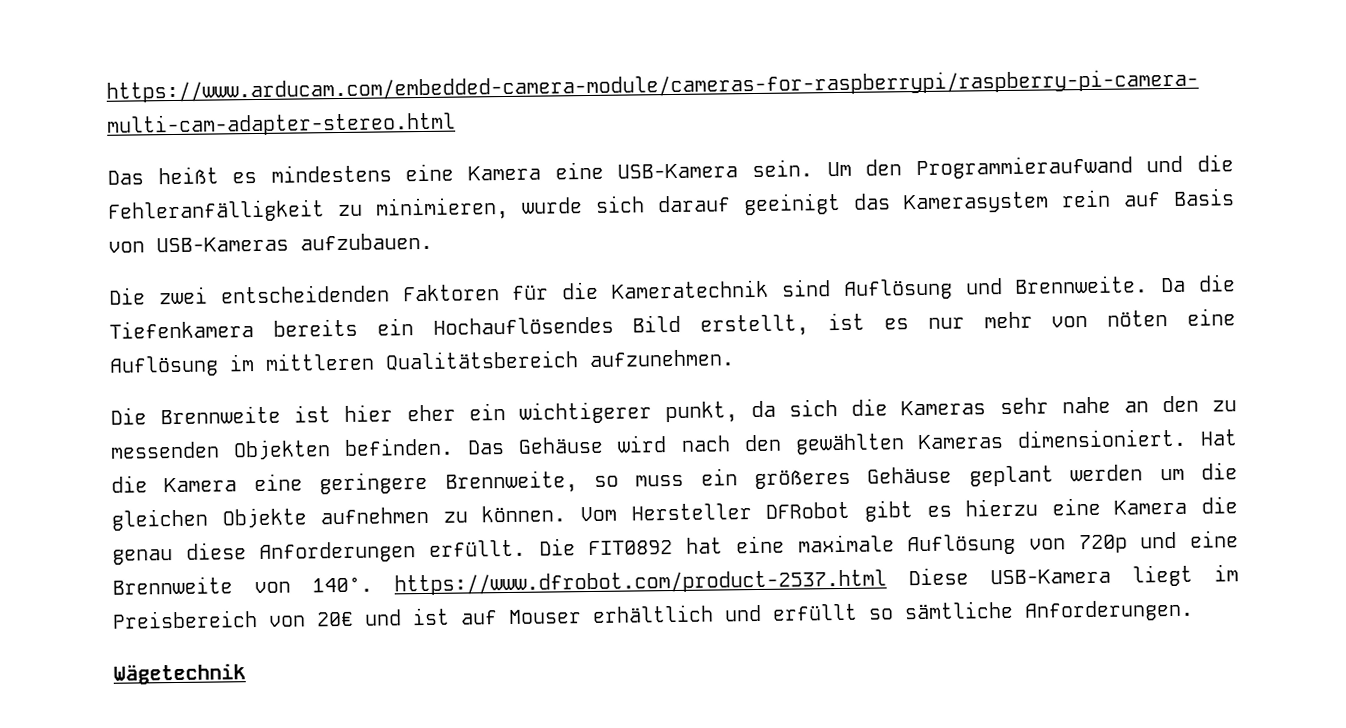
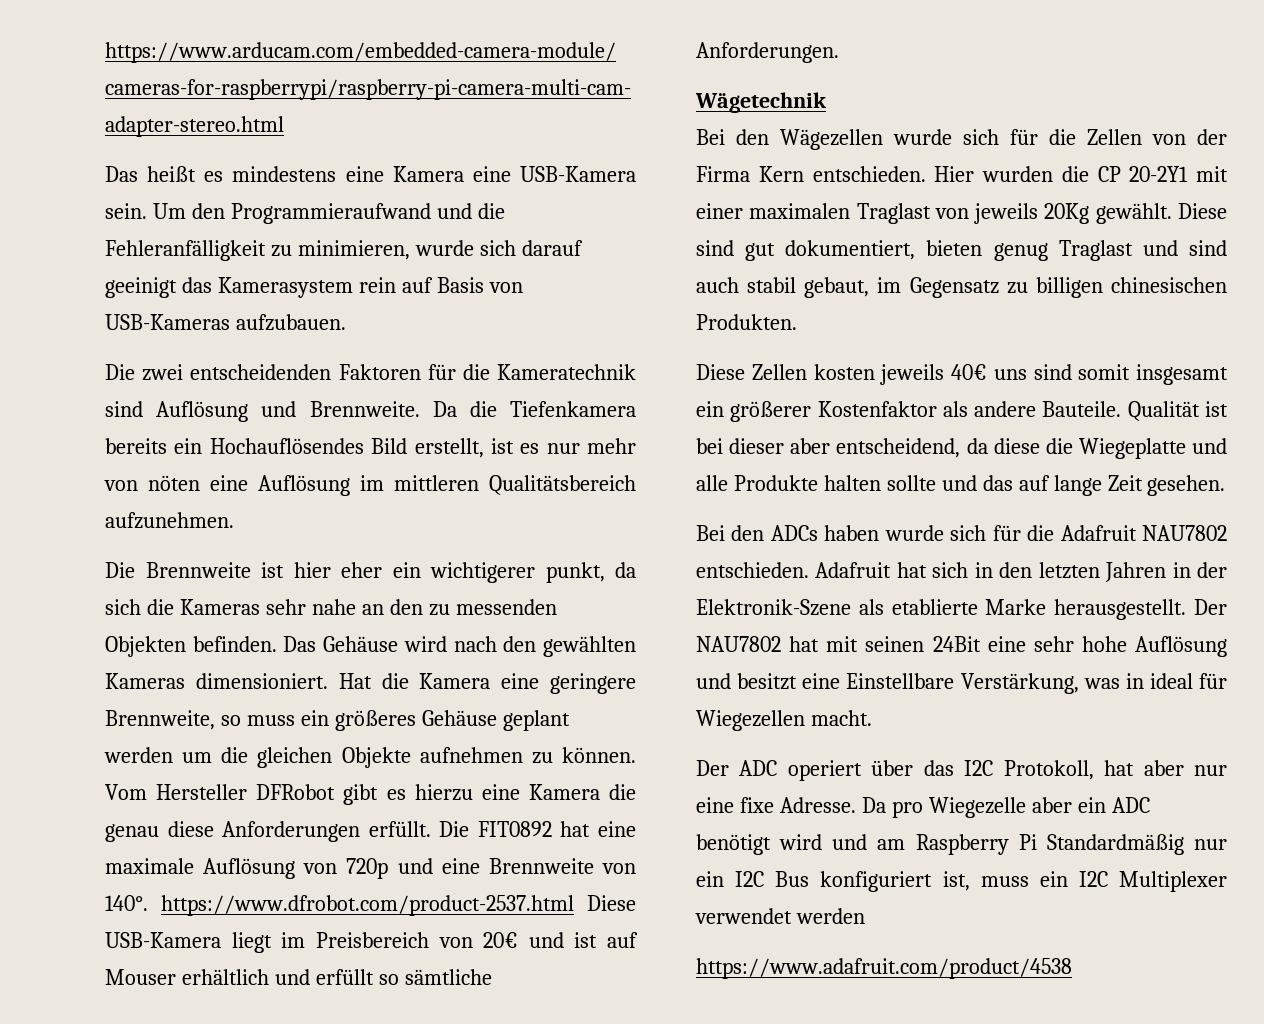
(246, 674) none -> [696,129,1227,150] [696,166,1228,182] [696,203,1227,224] [696,240,1227,261] [696,277,1227,298] [696,314,797,330] [696,364,1228,385] [696,401,1228,422] [696,438,1227,459] [696,475,1226,496] [696,525,1227,541] [696,562,1227,582] [696,599,1227,620] [696,636,1227,657] [696,673,1227,694] [696,710,872,731] [696,760,1227,781] [696,797,1150,818] [696,834,1227,855] [696,871,1227,892] [695,908,865,924] [696,958,1072,979] // Bei den Wägezellen wurde sich für die Zellen von der Firma Kern entschieden. Hier wurden die CP 20-2Y1 mit einer maximalen Traglast von jeweils 20Kg gewählt. Diese sind gut dokumentiert, bieten genug Traglast und sind auch stabil gebaut, im Gegensatz zu billigen chinesischen Produkten. // Diese Zellen kosten jeweils 40€ uns sind somit insgesamt ein größerer Kostenfaktor als andere Bauteile. Qualität ist bei dieser aber entscheidend, da diese die Wiegeplatte und alle Produkte halten sollte und das auf lange Zeit gesehen. // Bei den ADCs haben wurde sich für die Adafruit NAU7802 entschieden. Adafruit hat sich in den letzten Jahren in der Elektronik-Szene als etablierte Marke herausgestellt. Der NAU7802 hat mit seinen 24Bit eine sehr hohe Auflösung und besitzt eine Einstellbare Verstärkung, was in ideal für Wiegezellen macht. // Der ADC operiert über das I2C Protokoll, hat aber nur eine fixe Adresse. Da pro Wiegezelle aber ein ADC benötigt wird und am Raspberry Pi Standardmäßig nur ein I2C Bus konfiguriert ist, muss ein I2C Multiplexer verwendet werden // https://www.adafruit.com/product/4538

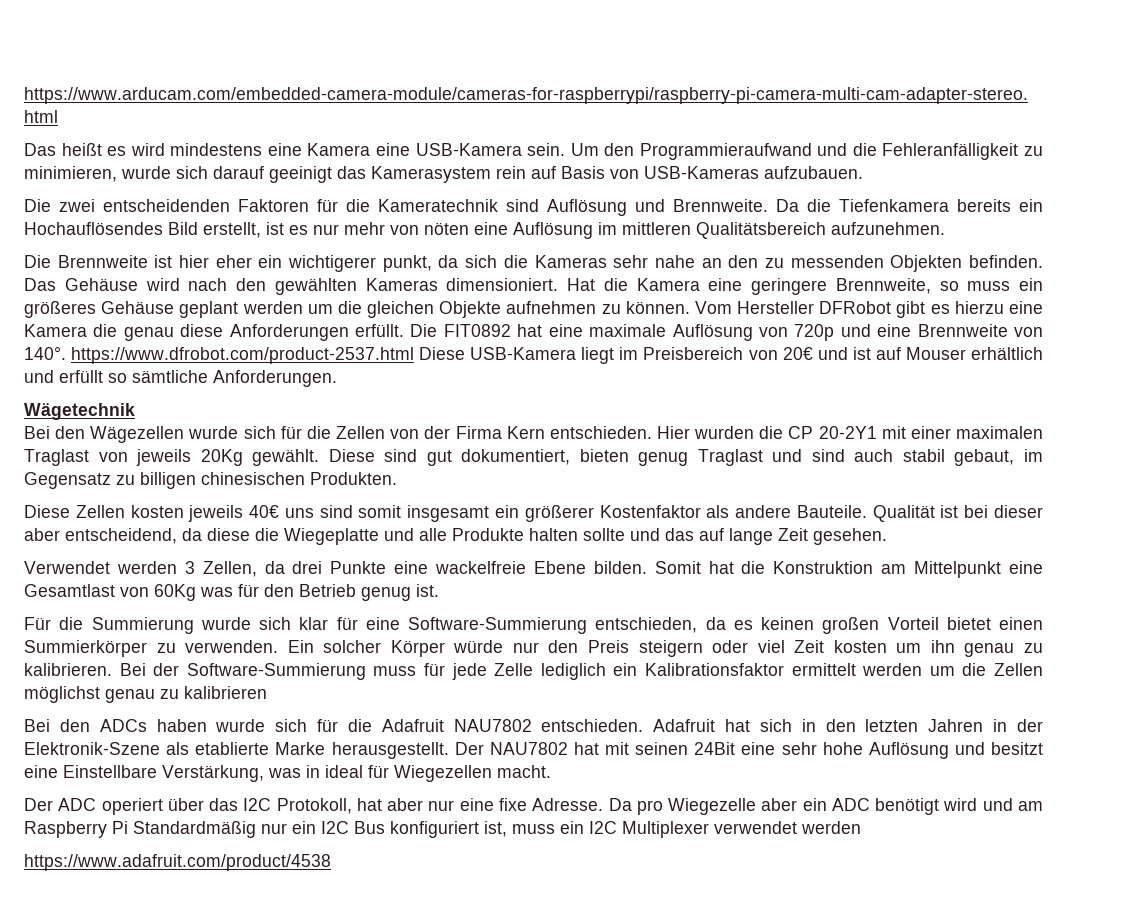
(224, 176) none -> [130,143,165,156] wird
(1226, 485) none -> [24,561,1043,578] [24,584,439,601] [24,617,1043,634] [24,640,1043,657] [24,663,1044,680] [24,686,267,703] // Verwendet werden 3 Zellen, da drei Punkte eine wackelfreie Ebene bilden. Somit hat die Konstruktion am Mittelpunkt eine Gesamtlast von 60Kg was für den Betrieb genug ist. // Für die Summierung wurde sich klar für eine Software-Summierung entschieden, da es keinen großen Vorteil bietet einen Summierkörper zu verwenden. Ein solcher Körper würde nur den Preis steigern oder viel Zeit kosten um ihn genau zu kalibrieren. Bei der Software-Summierung muss für jede Zelle lediglich ein Kalibrationsfaktor ermittelt werden um die Zellen möglichst genau zu kalibrieren

